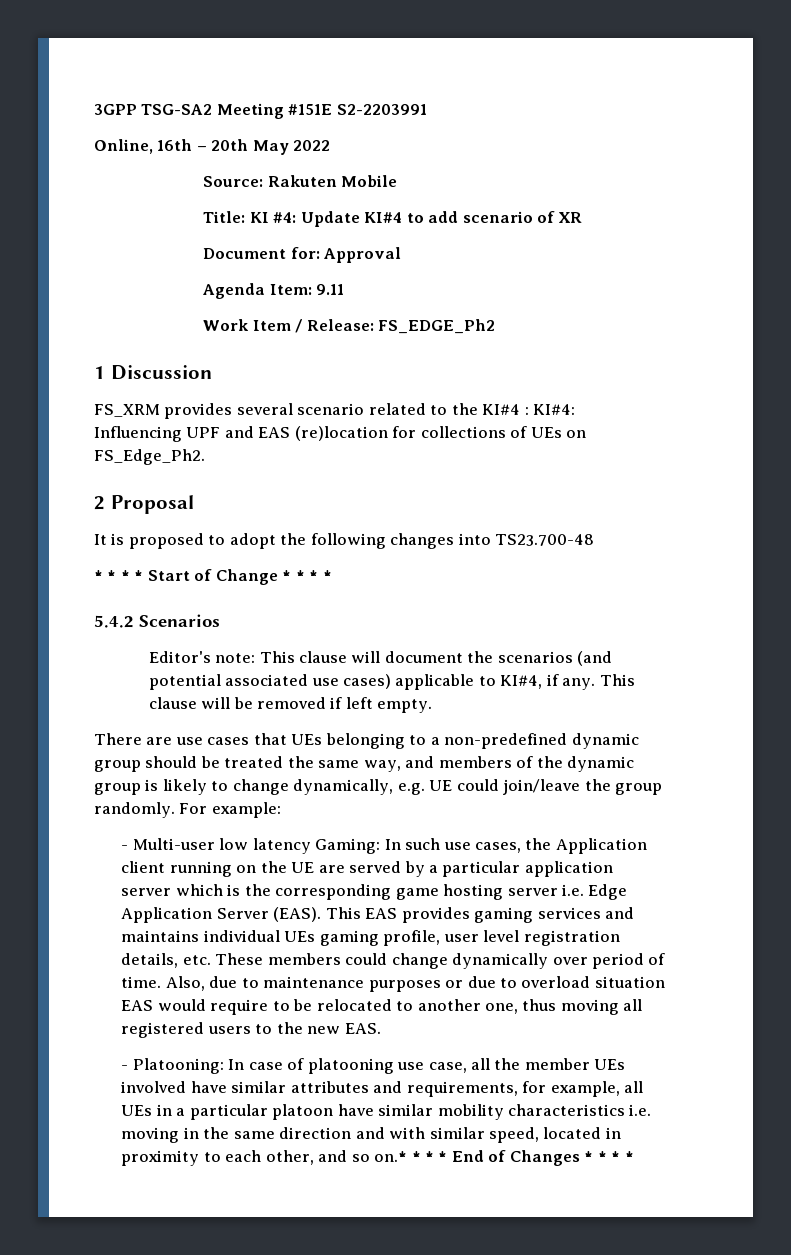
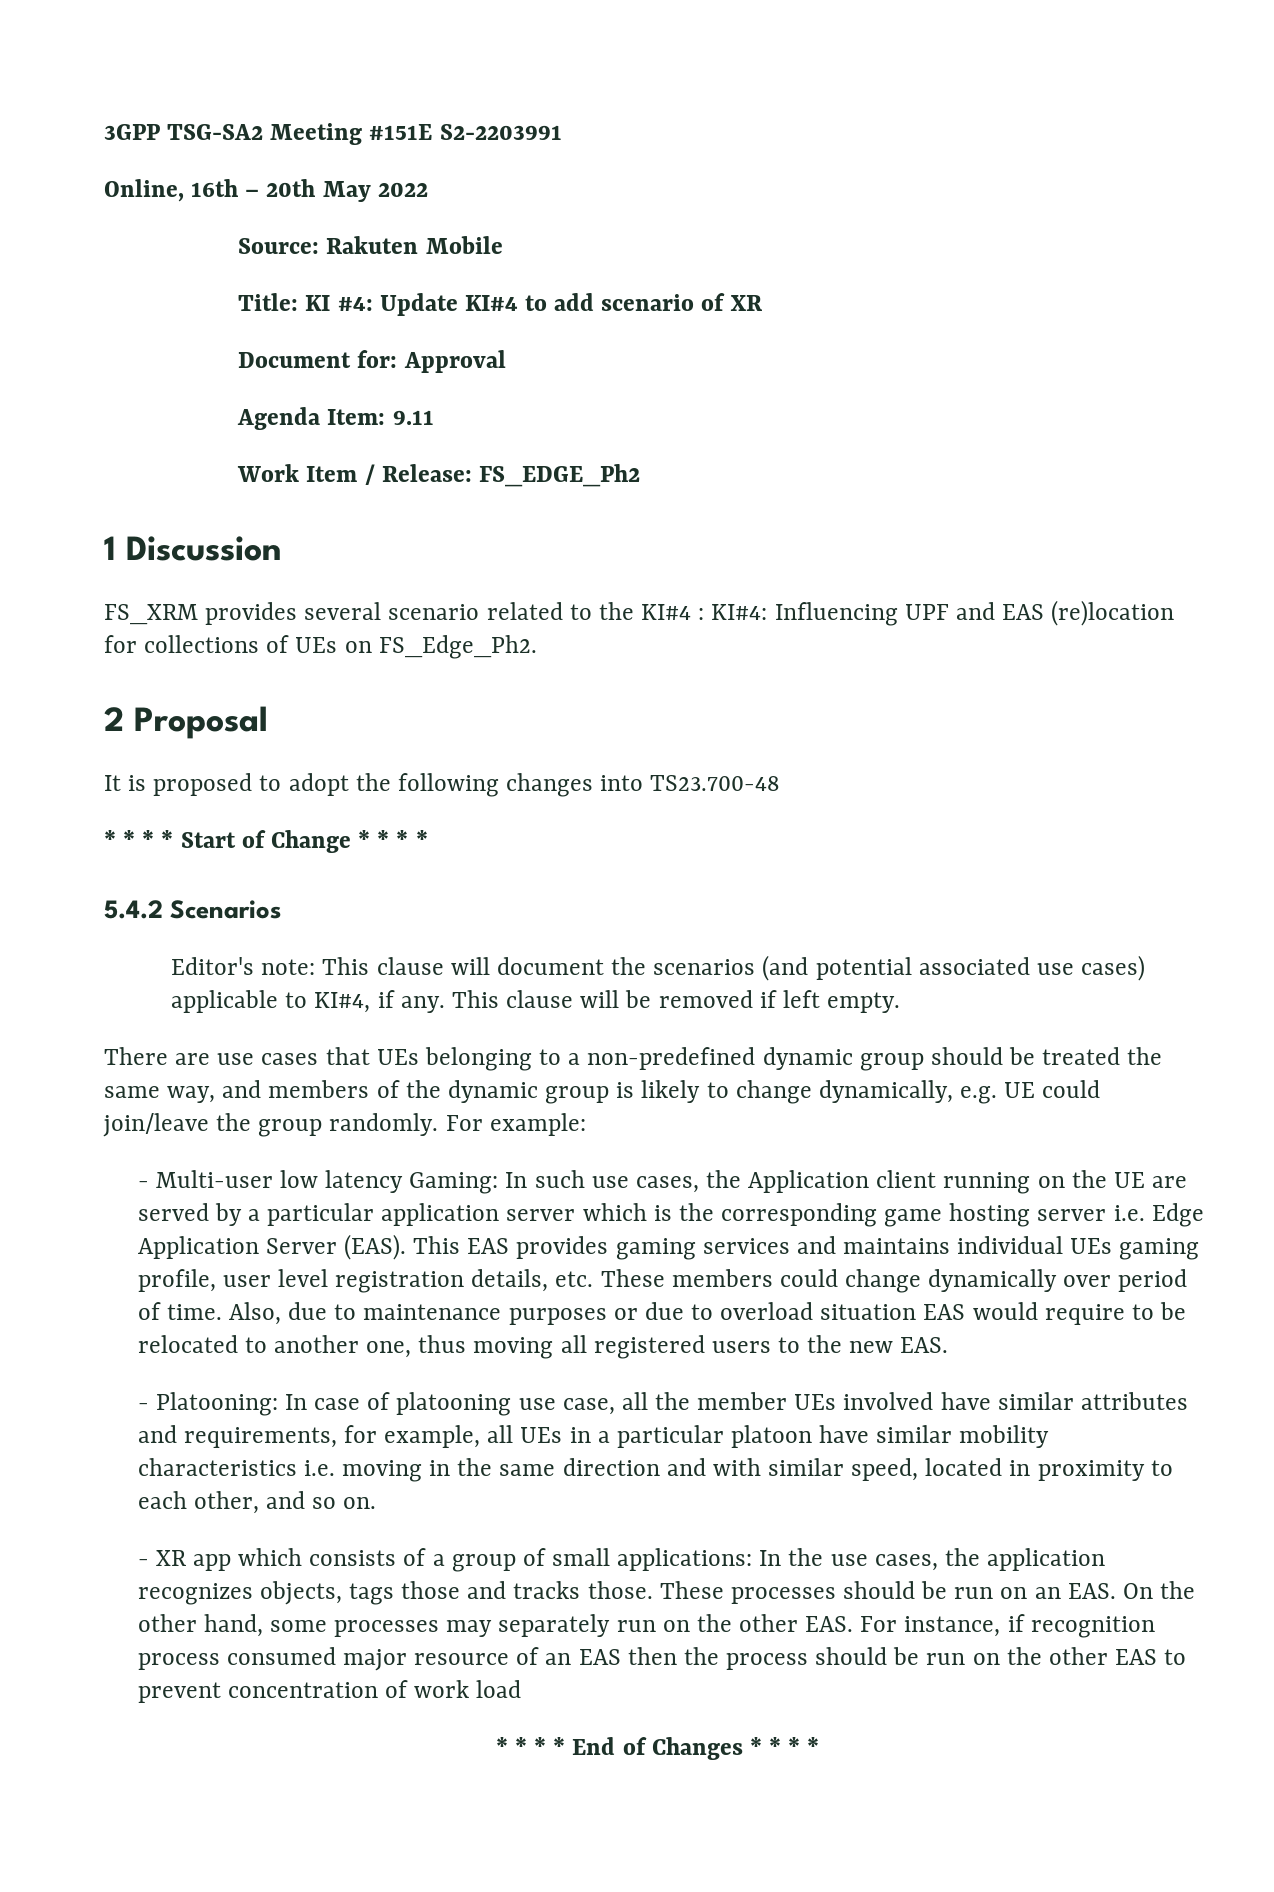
[374,1151,408,1162] on.* -> [343,1497,377,1509] [137,1548,1106,1572] [137,1581,1196,1605] [137,1614,1155,1638] [137,1647,1187,1671] [137,1680,522,1703] [495,1737,508,1755] on. // - XR app which consists of a group of small applications: In the use cases, the application recognizes objects, tags those and tracks those. These processes should be run on an EAS. On the other hand, some processes may separately run on the other EAS. For instance, if recognition process consumed major resource of an EAS then the process should be run on the other EAS to prevent concentration of work load // *

